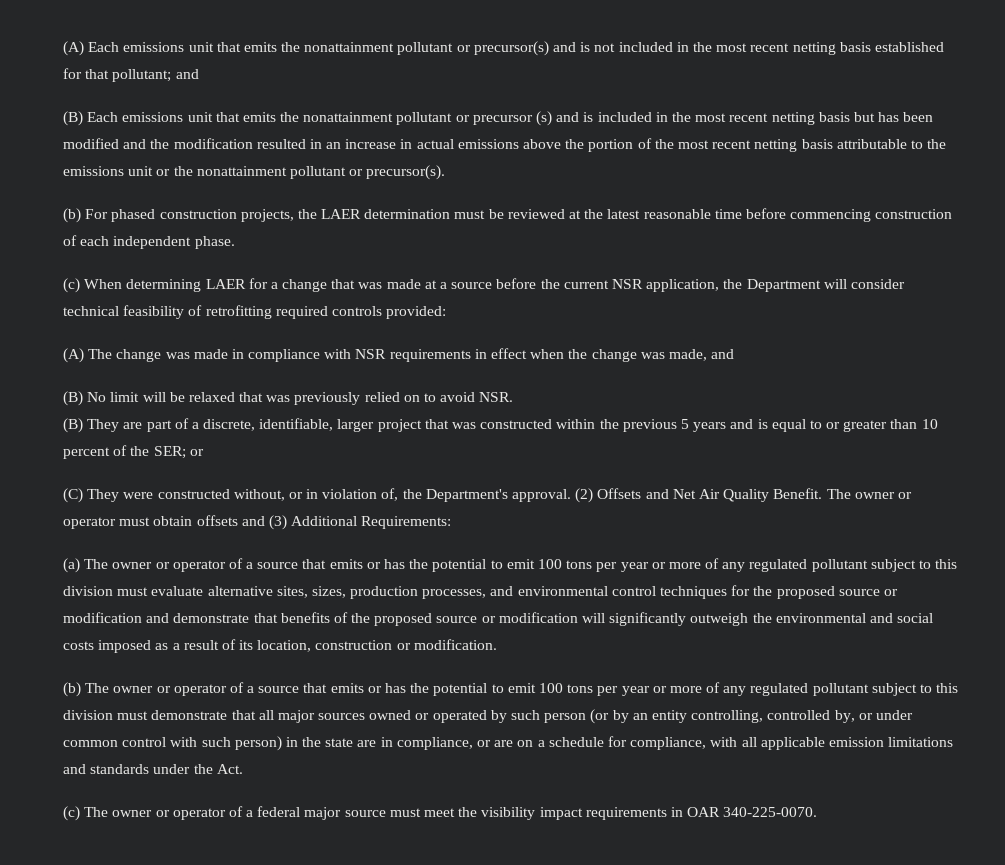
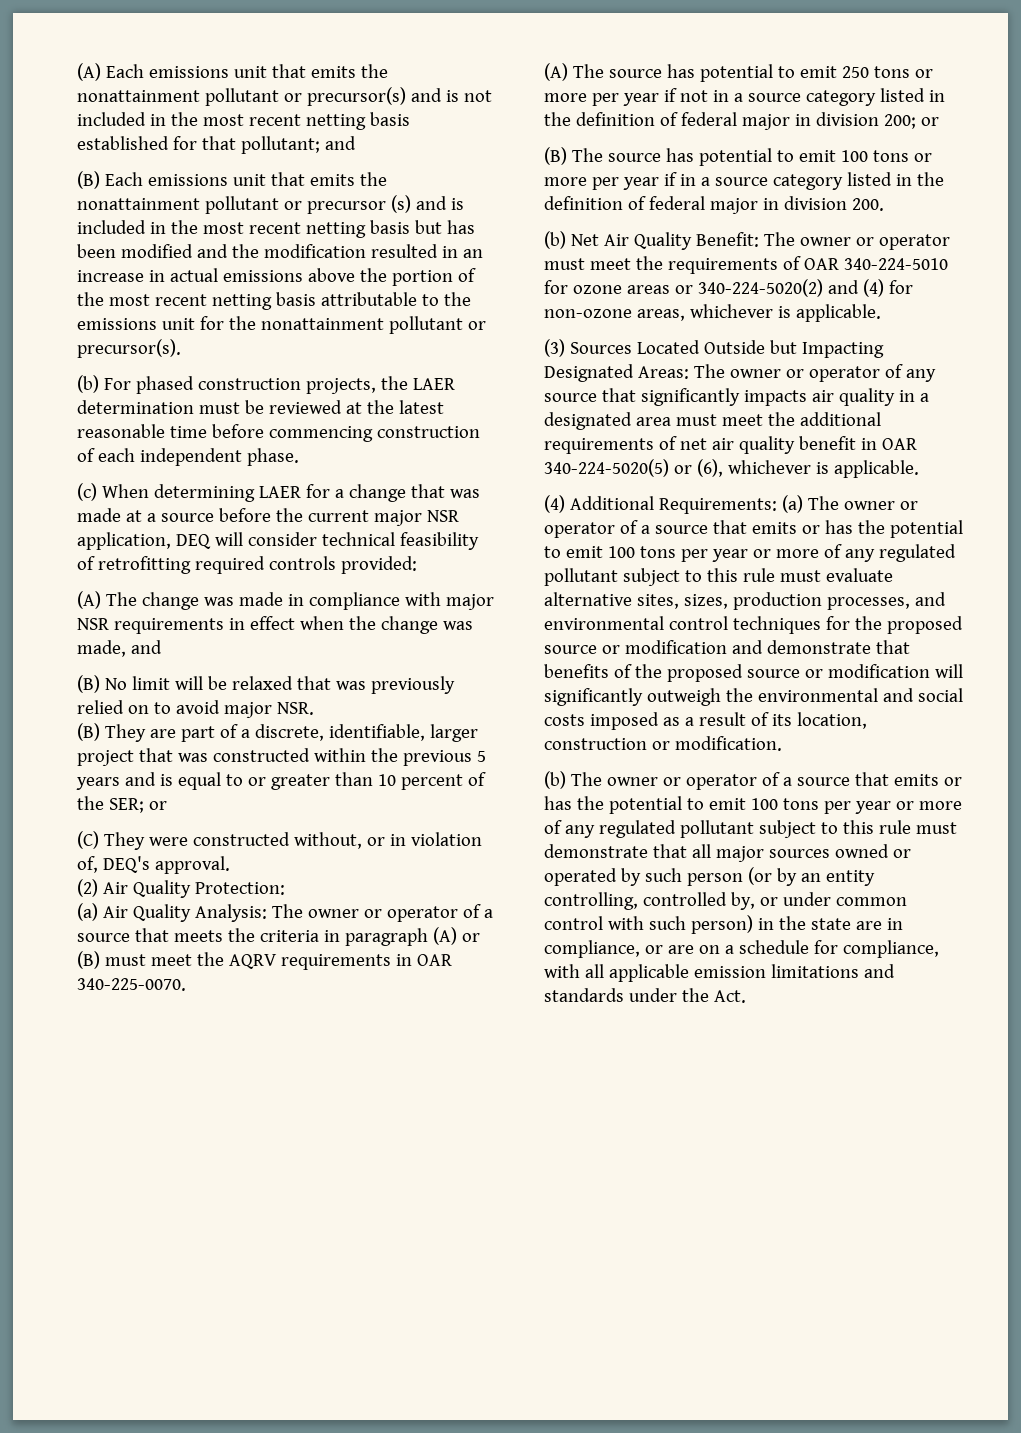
[156,169,171,176] or -> [199,316,224,330] for
(609, 284) none -> [373,510,422,526] major
[723,279,821,292] the Department -> [175,534,211,549] DEQ
(352, 354) none -> [445,594,494,610] major
(476, 397) none -> [223,702,272,718] major
[402,488,669,503] the Department's approval. (2) Offsets and -> [102,856,230,874] [77,879,285,898] [77,903,493,922] [77,927,480,946] [77,951,452,970] [77,978,186,991] [544,63,933,82] [544,88,945,106] [544,112,939,130] [544,147,932,166] [544,172,944,190] [544,196,884,214] [544,231,566,249] DEQ's approval. // (2) Air Quality Protection: // (a) Air Quality Analysis: The owner or operator of a source that meets the criteria in paragraph (A) or (B) must meet the AQRV requirements in OAR 340-225-0070. // (A) The source has potential to emit 250 tons or more per year if not in a source category listed in the definition of federal major in division 200; or // (B) The source has potential to emit 100 tons or more per year if in a source category listed in the definition of federal major in division 200. // (b)
[773,488,823,499] Benefit. -> [695,232,759,247] Benefit:
[153,515,287,530] obtain offsets and (3) -> [589,256,948,274] [544,279,913,297] [544,304,881,322] [544,339,884,358] [544,364,936,382] [544,388,929,406] [544,412,881,430] [544,436,917,454] [544,459,919,478] [544,495,565,513] meet the requirements of OAR 340-224-5010 for ozone areas or 340-224-5020(2) and (4) for non-ozone areas, whichever is applicable. // (3) Sources Located Outside but Impacting Designated Areas: The owner or operator of any source that significantly impacts air quality in a designated area must meet the additional requirements of net air quality benefit in OAR 340-224-5020(5) or (6), whichever is applicable. // (4)
(452, 522) // -> (777, 506) none
[63,586,113,596] division -> [742,568,775,582] rule
[63,710,113,720] division -> [878,820,911,834] rule
[63,806,818,821] // (c) The owner or operator of a federal major source must meet the visibility impact requirements in OAR 340-225-0070. -> (746, 996) none

